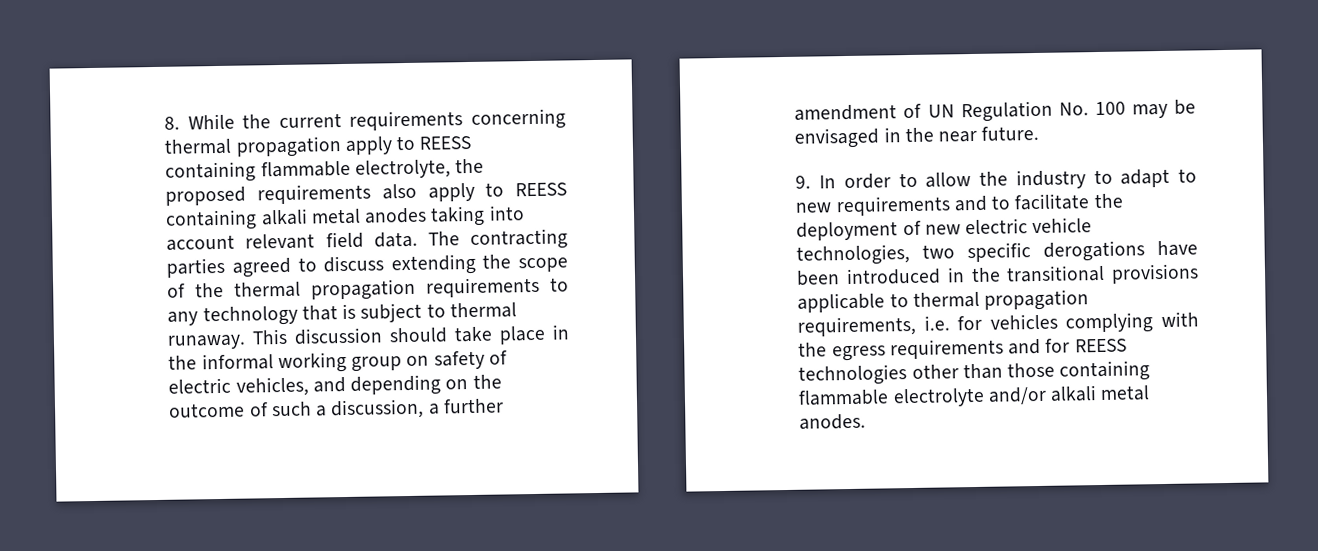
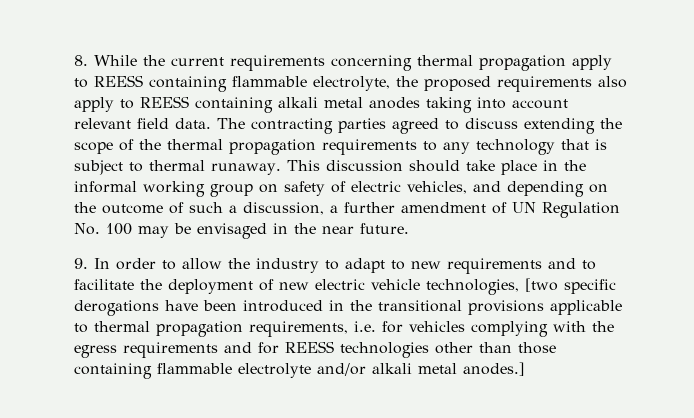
[922,244,956,259] two -> [525,278,559,292] [two
[799,413,867,430] anodes. -> [463,362,526,376] anodes.]

